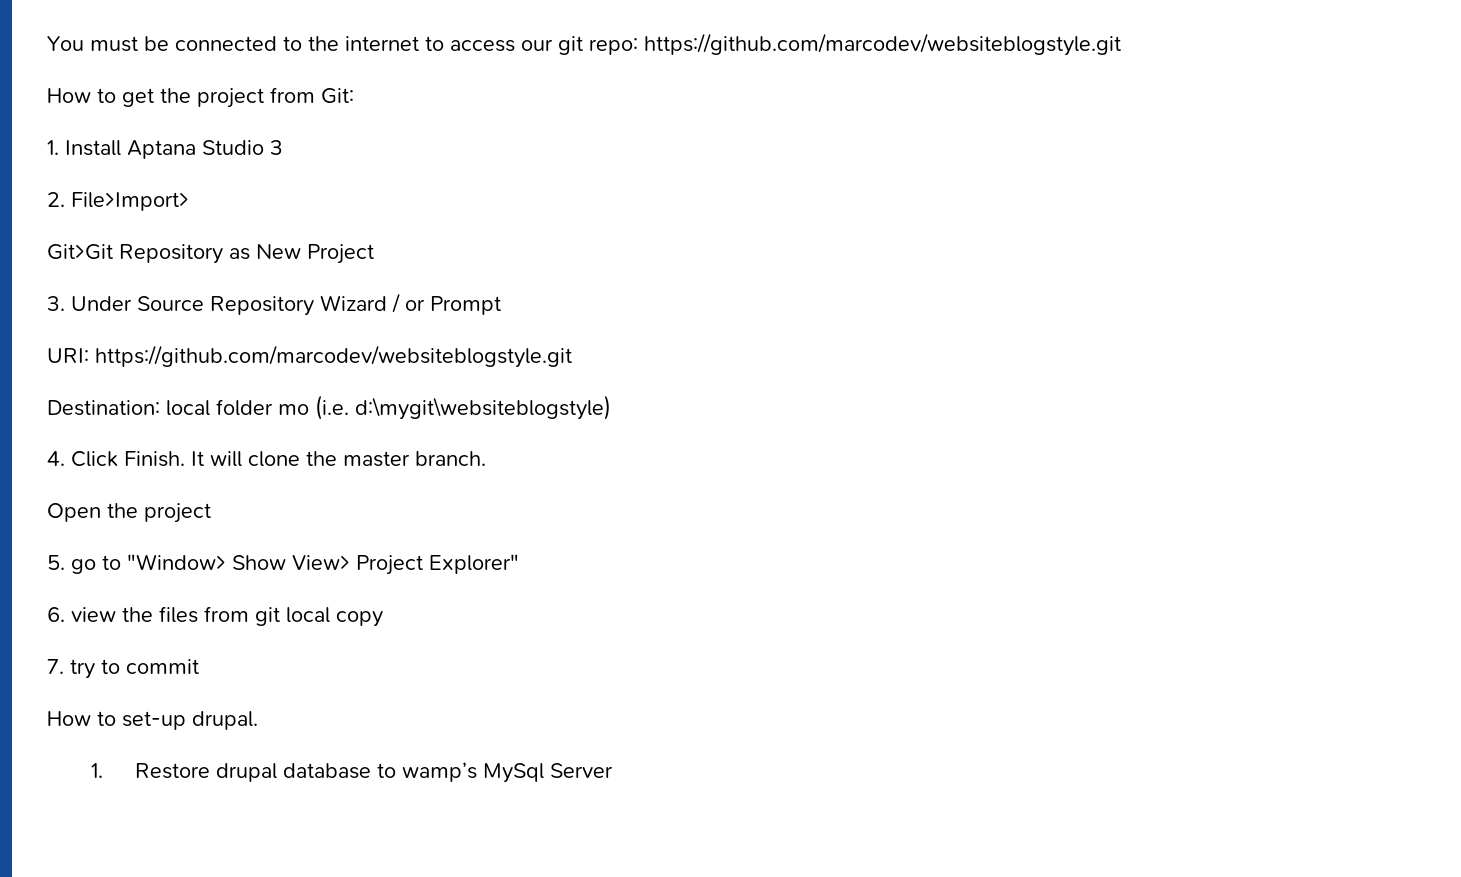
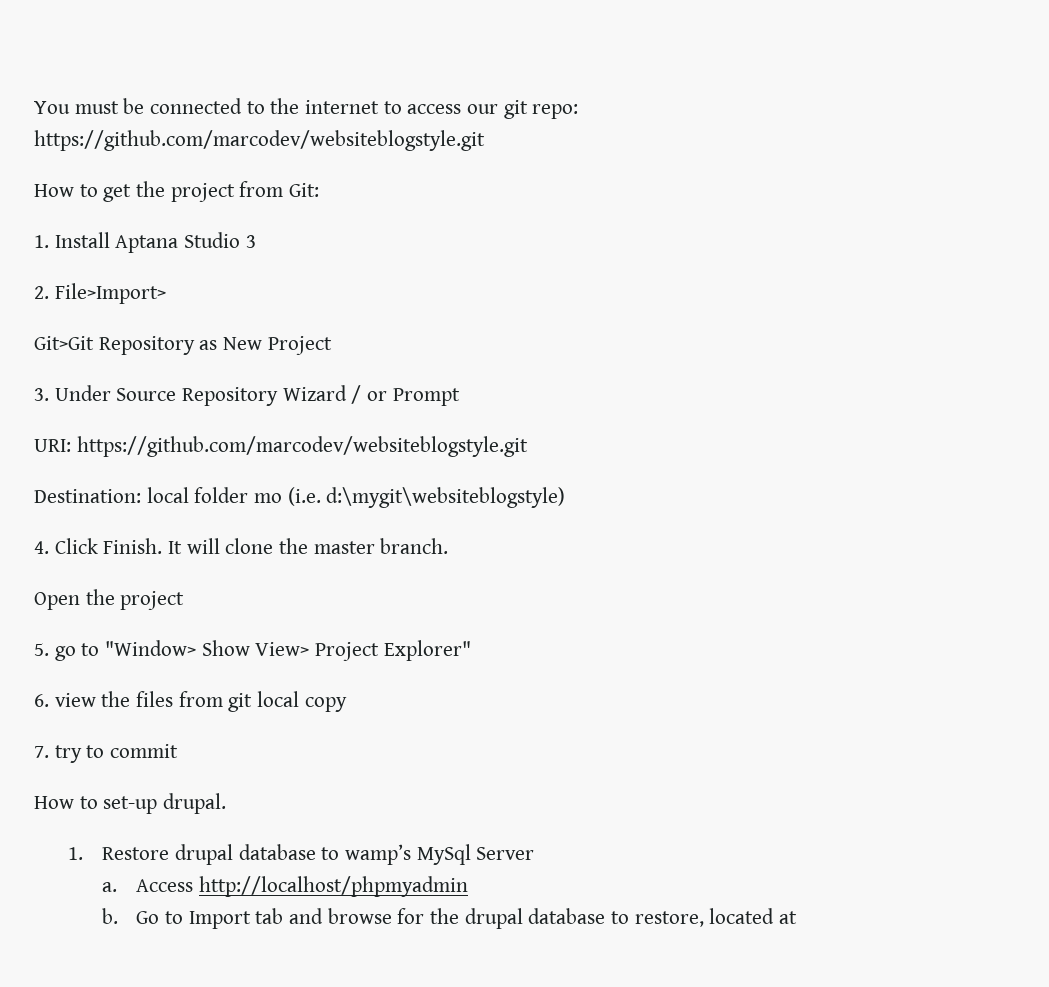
(613, 770) none -> [102,876,468,897] [102,908,797,929] // a. Access http://localhost/phpmyadmin // b. Go to Import tab and browse for the drupal database to restore, located at

